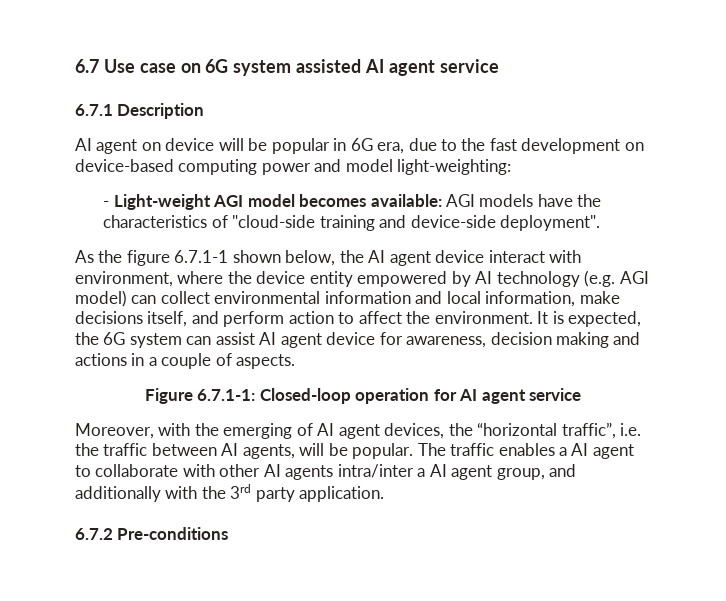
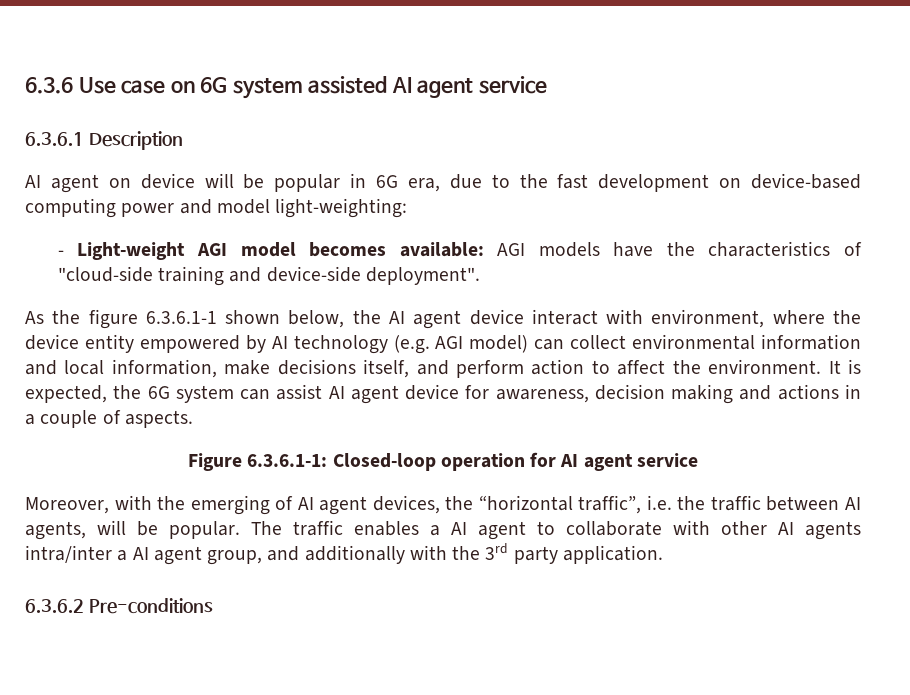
[75,59,99,73] 6.7 -> [25,77,73,94] 6.3.6
[75,104,113,116] 6.7.1 -> [25,132,84,146] 6.3.6.1
[174,250,229,263] 6.7.1-1 -> [145,311,217,324] 6.3.6.1-1
[197,389,256,401] 6.7.1-1: -> [247,454,328,467] 6.3.6.1-1:
[75,528,113,540] 6.7.2 -> [25,599,84,613] 6.3.6.2

